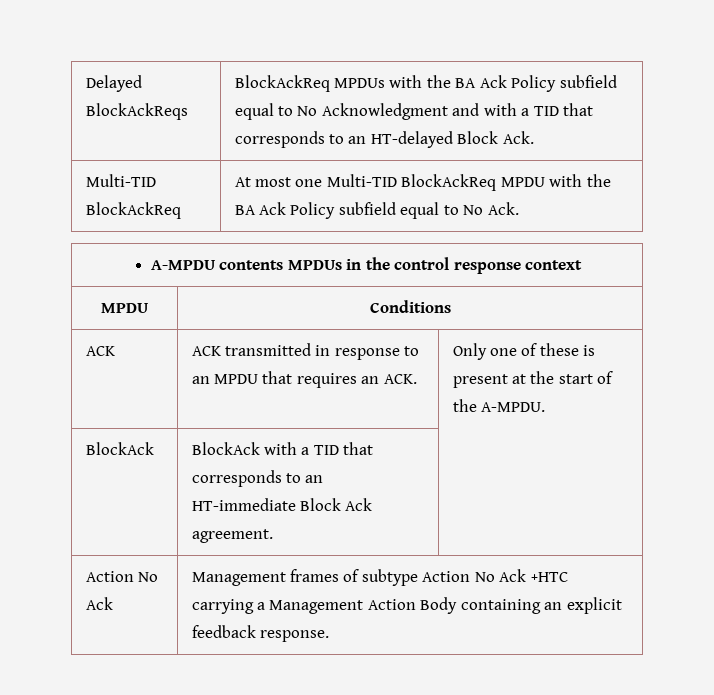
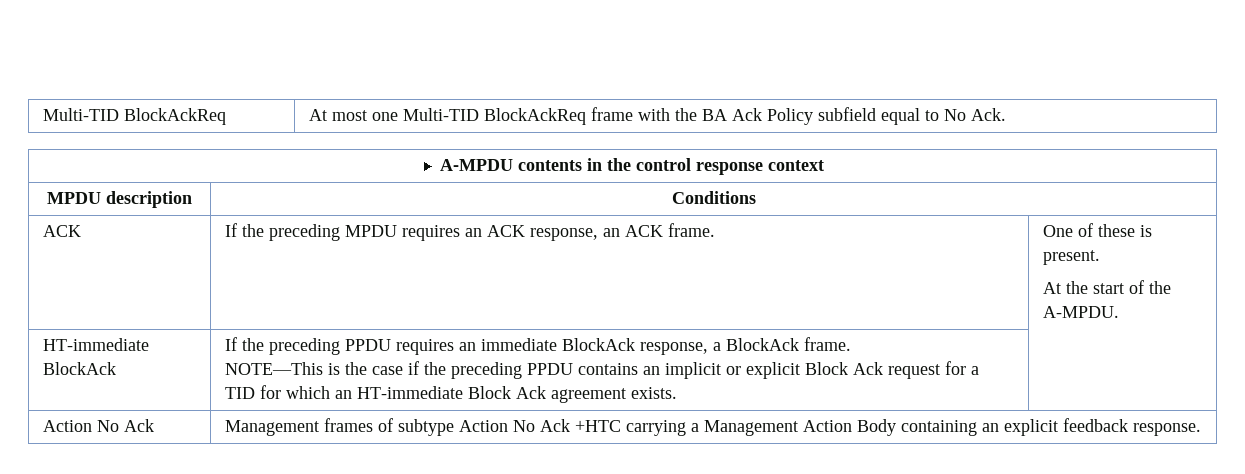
[85,75,142,92] [85,103,188,120] [234,75,617,92] [234,103,594,120] [234,131,534,148] Delayed BlockAckReqs | BlockAckReq MPDUs with the BA Ack Policy subfield equal to No Acknowledgment and with a TID that corresponds to an HT-delayed Block Ack. // -> (43, 114) none
[500,177,545,187] MPDU -> [591,107,634,121] frame
[287,260,342,270] MPDUs -> (583, 165) none
(148, 308) none -> [106,191,192,208] description
[191,343,420,360] [191,371,417,388] [452,343,517,360] ACK transmitted in response to an MPDU that requires an ACK. | Only one -> [225,223,716,241] [1043,225,1074,237] If the preceding MPDU requires an ACK response, an ACK frame. | One
[452,374,526,388] present at -> [1043,250,1101,265] [1043,282,1062,294] present. // At
(545, 407) none -> [43,338,150,351] HT-immediate
[191,442,374,455] [191,470,301,487] BlockAck with a TID that corresponds to -> [225,337,852,355] [225,361,980,379] [225,385,331,399] If the preceding PPDU requires an immediate BlockAck response, a BlockAck frame. // NOTE—This is the case if the preceding PPDU contains an implicit or explicit Block Ack request for a TID for which
[191,529,273,543] agreement. -> [551,387,678,403] agreement exists.

